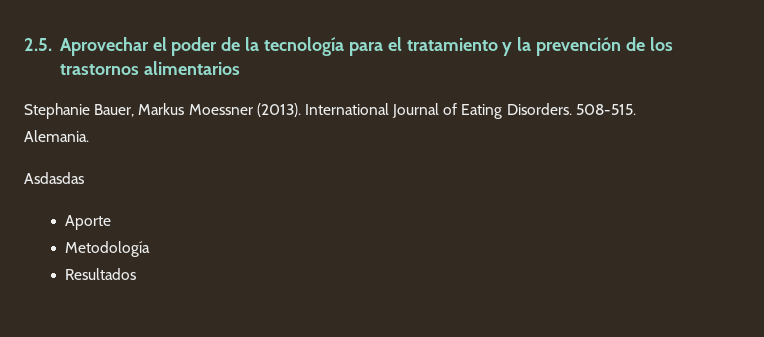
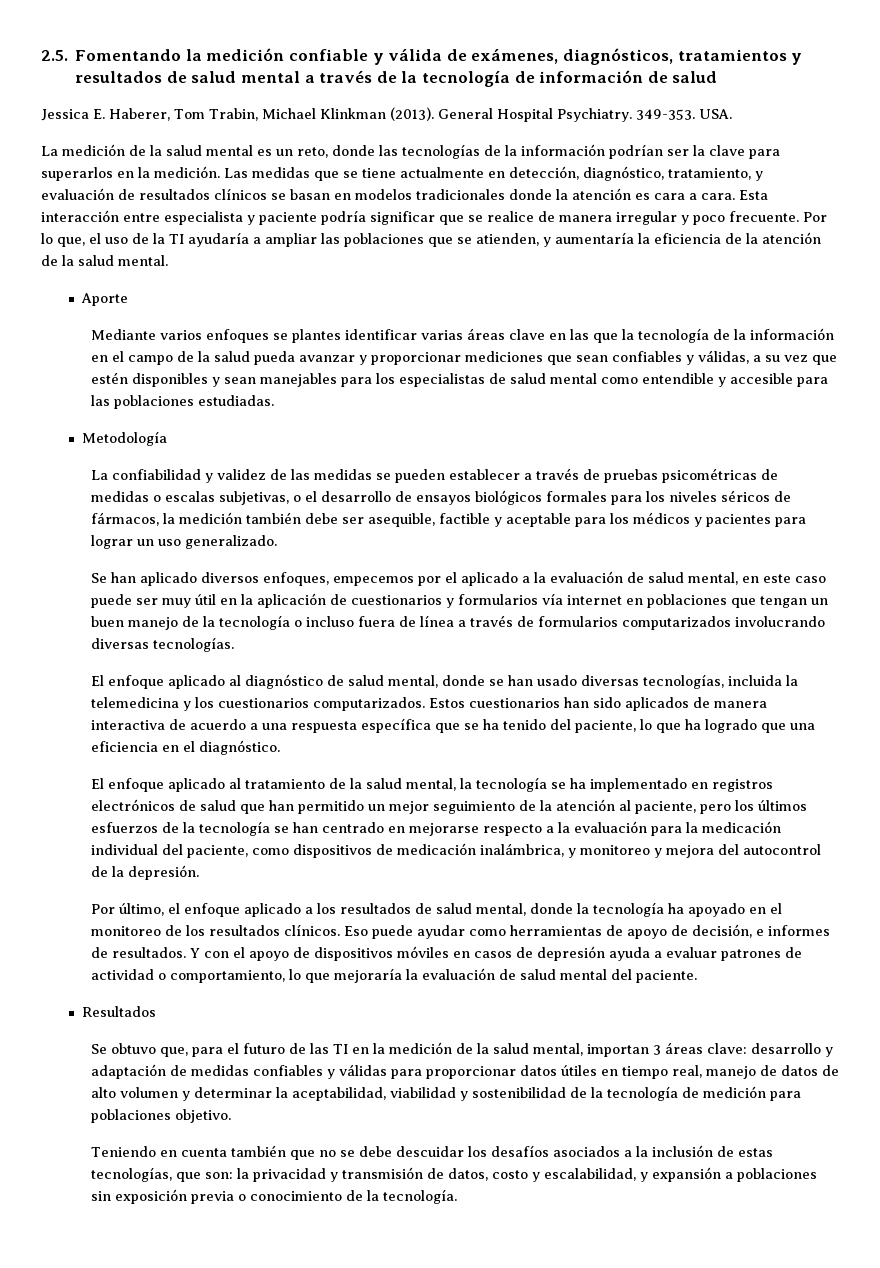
[59,37,673,56] [59,61,240,75] [24,103,636,119] [24,130,89,142] [24,172,84,184] [65,215,112,230] [65,241,151,257] [65,268,137,280] Aprovechar el poder de la tecnología para el tratamiento y la prevención de los trastornos alimentarios // Stephanie Bauer, Markus Moessner (2013). International Journal of Eating Disorders. 508-515. Alemania. // Asdasdas // Aporte // Metodología // Resultados -> [75,48,803,65] [75,70,718,87] [41,107,732,122] [41,144,780,159] [41,166,763,181] [41,188,768,200] [41,210,827,225] [41,232,821,247] [41,255,168,266] [80,293,128,306] [90,328,834,343] [90,350,837,365] [90,372,828,387] [90,395,274,409] [81,431,167,446] [90,468,778,483] [90,490,791,505] [90,512,806,527] [90,535,277,549] [90,571,826,586] [90,593,828,608] [90,615,825,630] [90,637,234,652] [90,674,798,689] [90,697,767,711] [90,718,815,733] [90,740,280,755] [90,777,773,792] [90,799,807,814] [90,821,781,836] [90,843,821,858] [90,865,199,880] [90,902,782,917] [90,924,830,939] [90,946,802,961] [90,968,697,983] [81,1006,156,1017] [90,1042,833,1057] [90,1064,839,1079] [90,1086,801,1101] [90,1109,231,1123] [90,1145,773,1160] [90,1167,817,1182] [90,1189,457,1204] Fomentando la medición confiable y válida de exámenes, diagnósticos, tratamientos y resultados de salud mental a través de la tecnología de información de salud // Jessica E. Haberer, Tom Trabin, Michael Klinkman (2013). General Hospital Psychiatry. 349-353. USA. // La medición de la salud mental es un reto, donde las tecnologías de la información podrían ser la clave para superarlos en la medición. Las medidas que se tiene actualmente en detección, diagnóstico, tratamiento, y evaluación de resultados clínicos se basan en modelos tradicionales donde la atención es cara a cara. Esta interacción entre especialista y paciente podría significar que se realice de manera irregular y poco frecuente. Por lo que, el uso de la TI ayudaría a ampliar las poblaciones que se atienden, y aumentaría la eficiencia de la atención de la salud mental. // Aporte // Mediante varios enfoques se plantes identificar varias áreas clave en las que la tecnología de la información en el campo de la salud pueda avanzar y proporcionar mediciones que sean confiables y válidas, a su vez que estén disponibles y sean manejables para los especialistas de salud mental como entendible y accesible para las poblaciones estudiadas. // Metodología // La confiabilidad y validez de las medidas se pueden establecer a través de pruebas psicométricas de medidas o escalas subjetivas, o el desarrollo de ensayos biológicos formales para los niveles séricos de fármacos, la medición también debe ser asequible, factible y aceptable para los médicos y pacientes para lograr un uso generalizado. // Se han aplicado diversos enfoques, empecemos por el aplicado a la evaluación de salud mental, en este caso puede ser muy útil en la aplicación de cuestionarios y formularios vía internet en poblaciones que tengan un buen manejo de la tecnología o incluso fuera de línea a través de formularios computarizados involucrando diversas tecnologías. // El enfoque aplicado al diagnóstico de salud mental, donde se han usado diversas tecnologías, incluida la telemedicina y los cuestionarios computarizados. Estos cuestionarios han sido aplicados de manera interactiva de acuerdo a una respuesta específica que se ha tenido del paciente, lo que ha logrado que una eficiencia en el diagnóstico. // El enfoque aplicado al tratamiento de la salud mental, la tecnología se ha implementado en registros electrónicos de salud que han permitido un mejor seguimiento de la atención al paciente, pero los últimos esfuerzos de la tecnología se han centrado en mejorarse respecto a la evaluación para la medicación individual del paciente, como dispositivos de medicación inalámbrica, y monitoreo y mejora del autocontrol de la depresión. // Por último, el enfoque aplicado a los resultados de salud mental, donde la tecnología ha apoyado en el monitoreo de los resultados clínicos. Eso puede ayudar como herramientas de apoyo de decisión, e informes de resultados. Y con el apoyo de dispositivos móviles en casos de depresión ayuda a evaluar patrones de actividad o comportamiento, lo que mejoraría la evaluación de salud mental del paciente. // Resultados // Se obtuvo que, para el futuro de las TI en la medición de la salud mental, importan 3 áreas clave: desarrollo y adaptación de medidas confiables y válidas para proporcionar datos útiles en tiempo real, manejo de datos de alto volumen y determinar la aceptabilidad, viabilidad y sostenibilidad de la tecnología de medición para poblaciones objetivo. // Teniendo en cuenta también que no se debe descuidar los desafíos asociados a la inclusión de estas tecnologías, que son: la privacidad y transmisión de datos, costo y escalabilidad, y expansión a poblaciones sin exposición previa o conocimiento de la tecnología.

